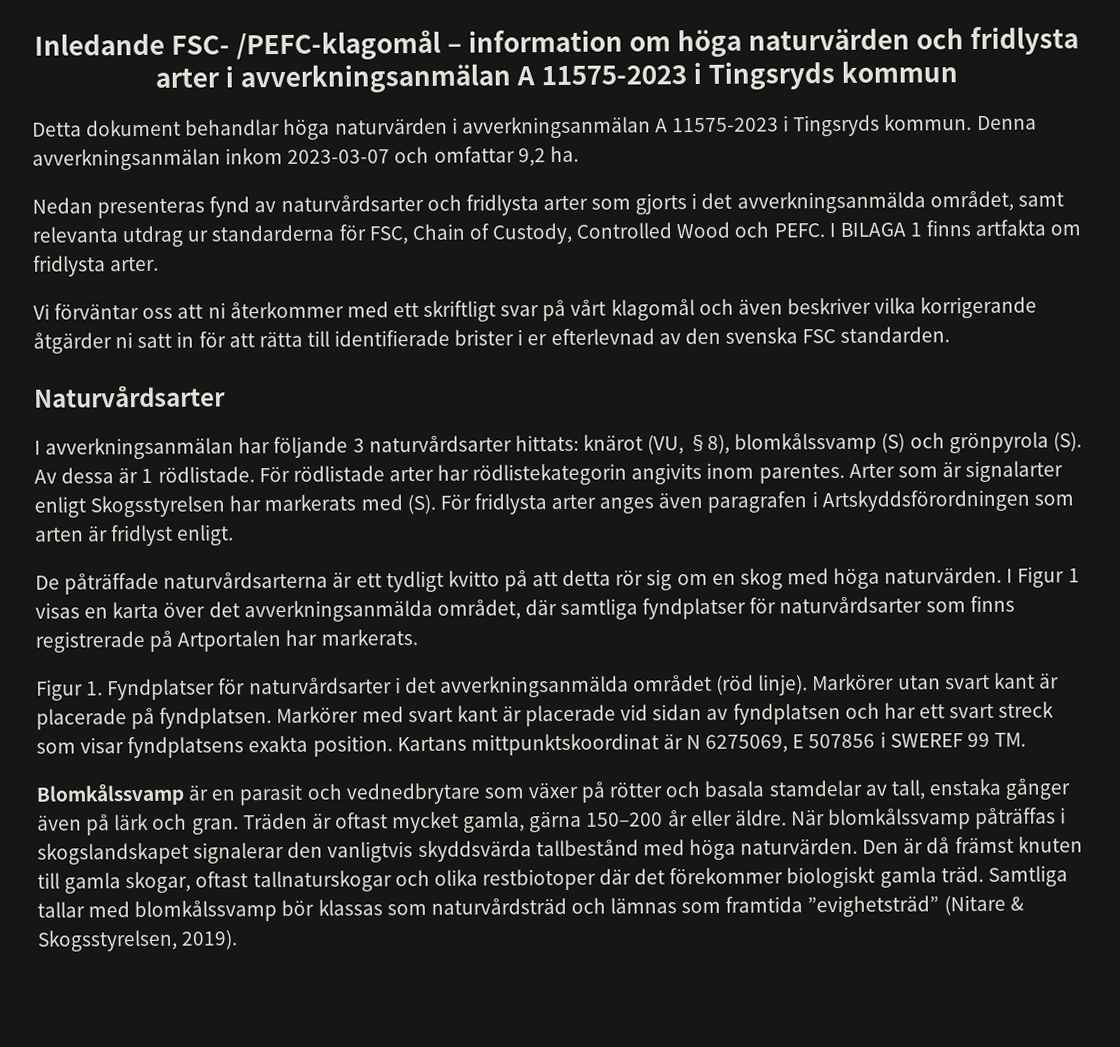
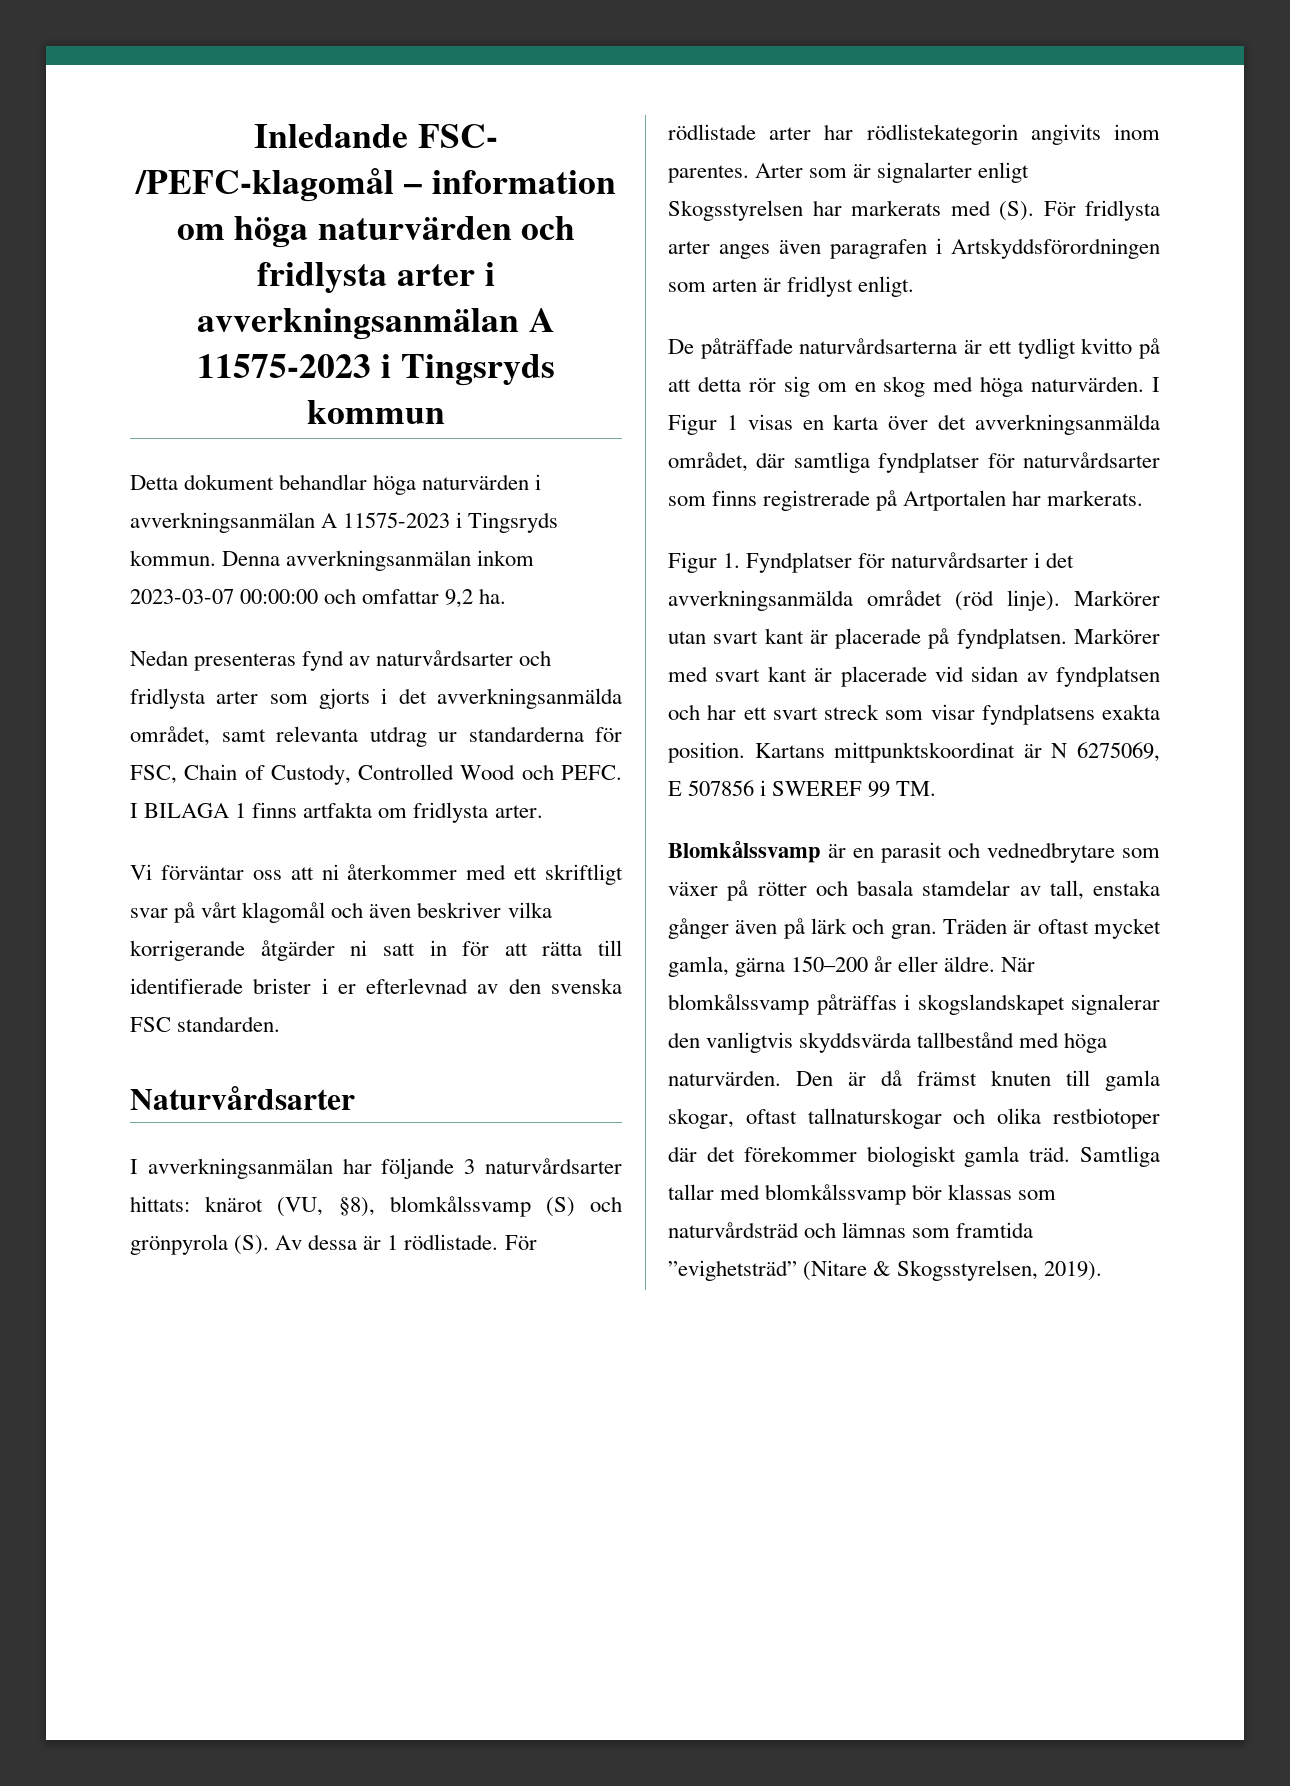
(391, 156) none -> [240,589,319,604] 00:00:00

